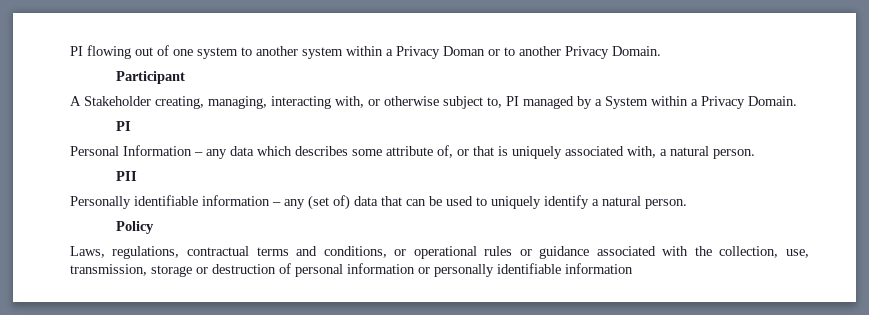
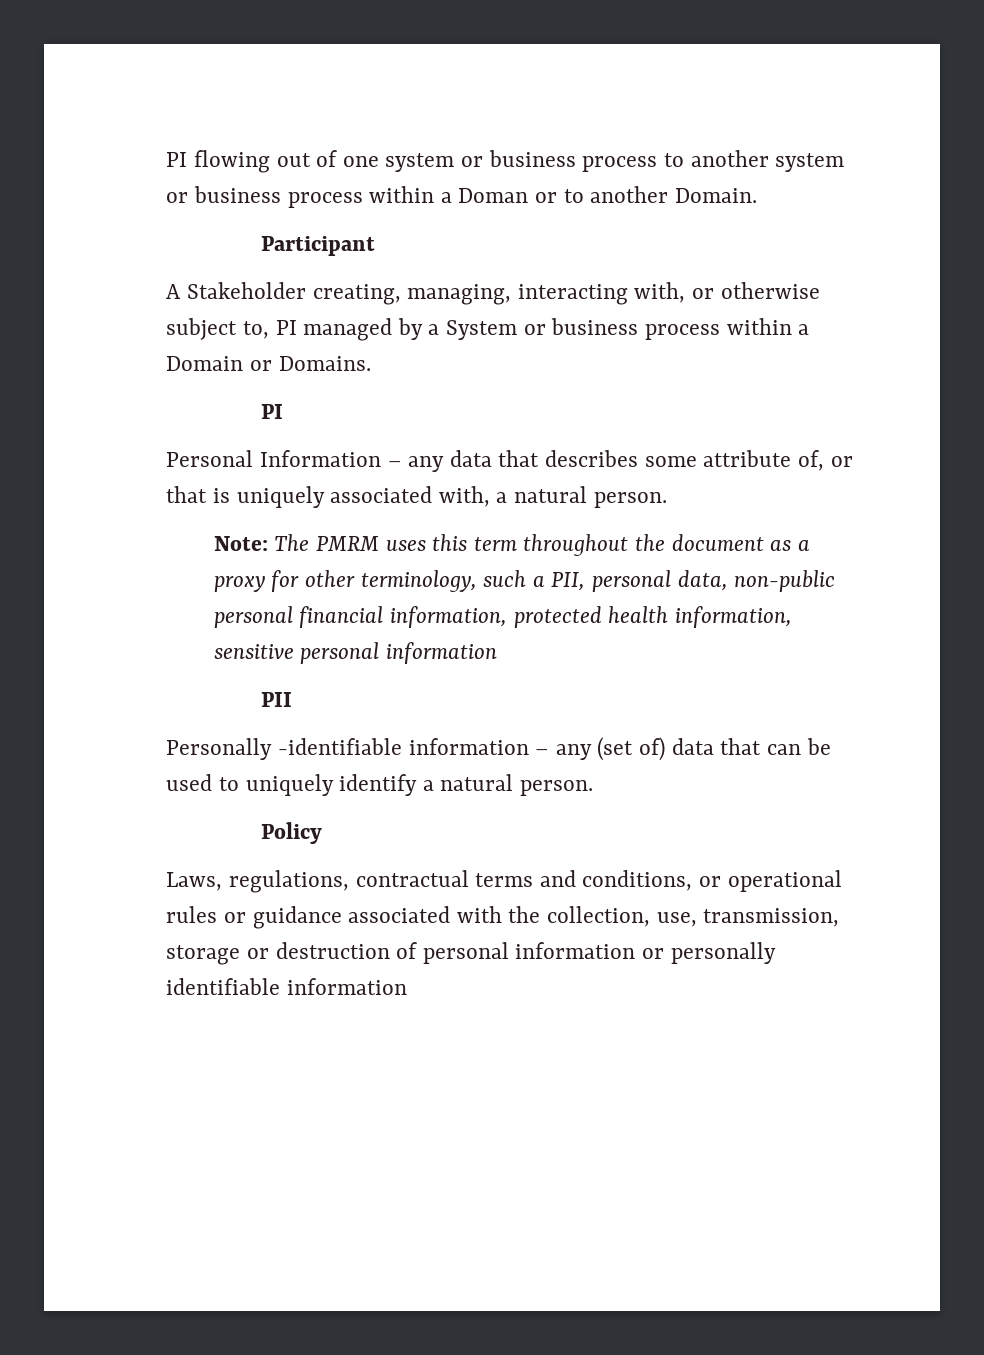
[240,46,440,59] to another system within a Privacy -> [461,150,845,172] [166,186,452,208] or business process to another system or business process within a
[564,46,609,59] Privacy -> (669, 194) none
[650,96,797,109] within a Privacy Domain. -> [523,318,810,340] [166,356,371,371] or business process within a Domain or Domains.
[256,146,292,156] which -> [498,450,540,467] that
(755, 154) none -> [213,534,810,556] [213,570,836,592] [213,606,792,628] [213,642,497,664] // Note: The PMRM uses this term throughout the document as a proxy for other terminology, such a PII, personal data, non-public personal financial information, protected health information, sensitive personal information
[133,195,198,206] identifiable -> [277,738,402,755] -identifiable

